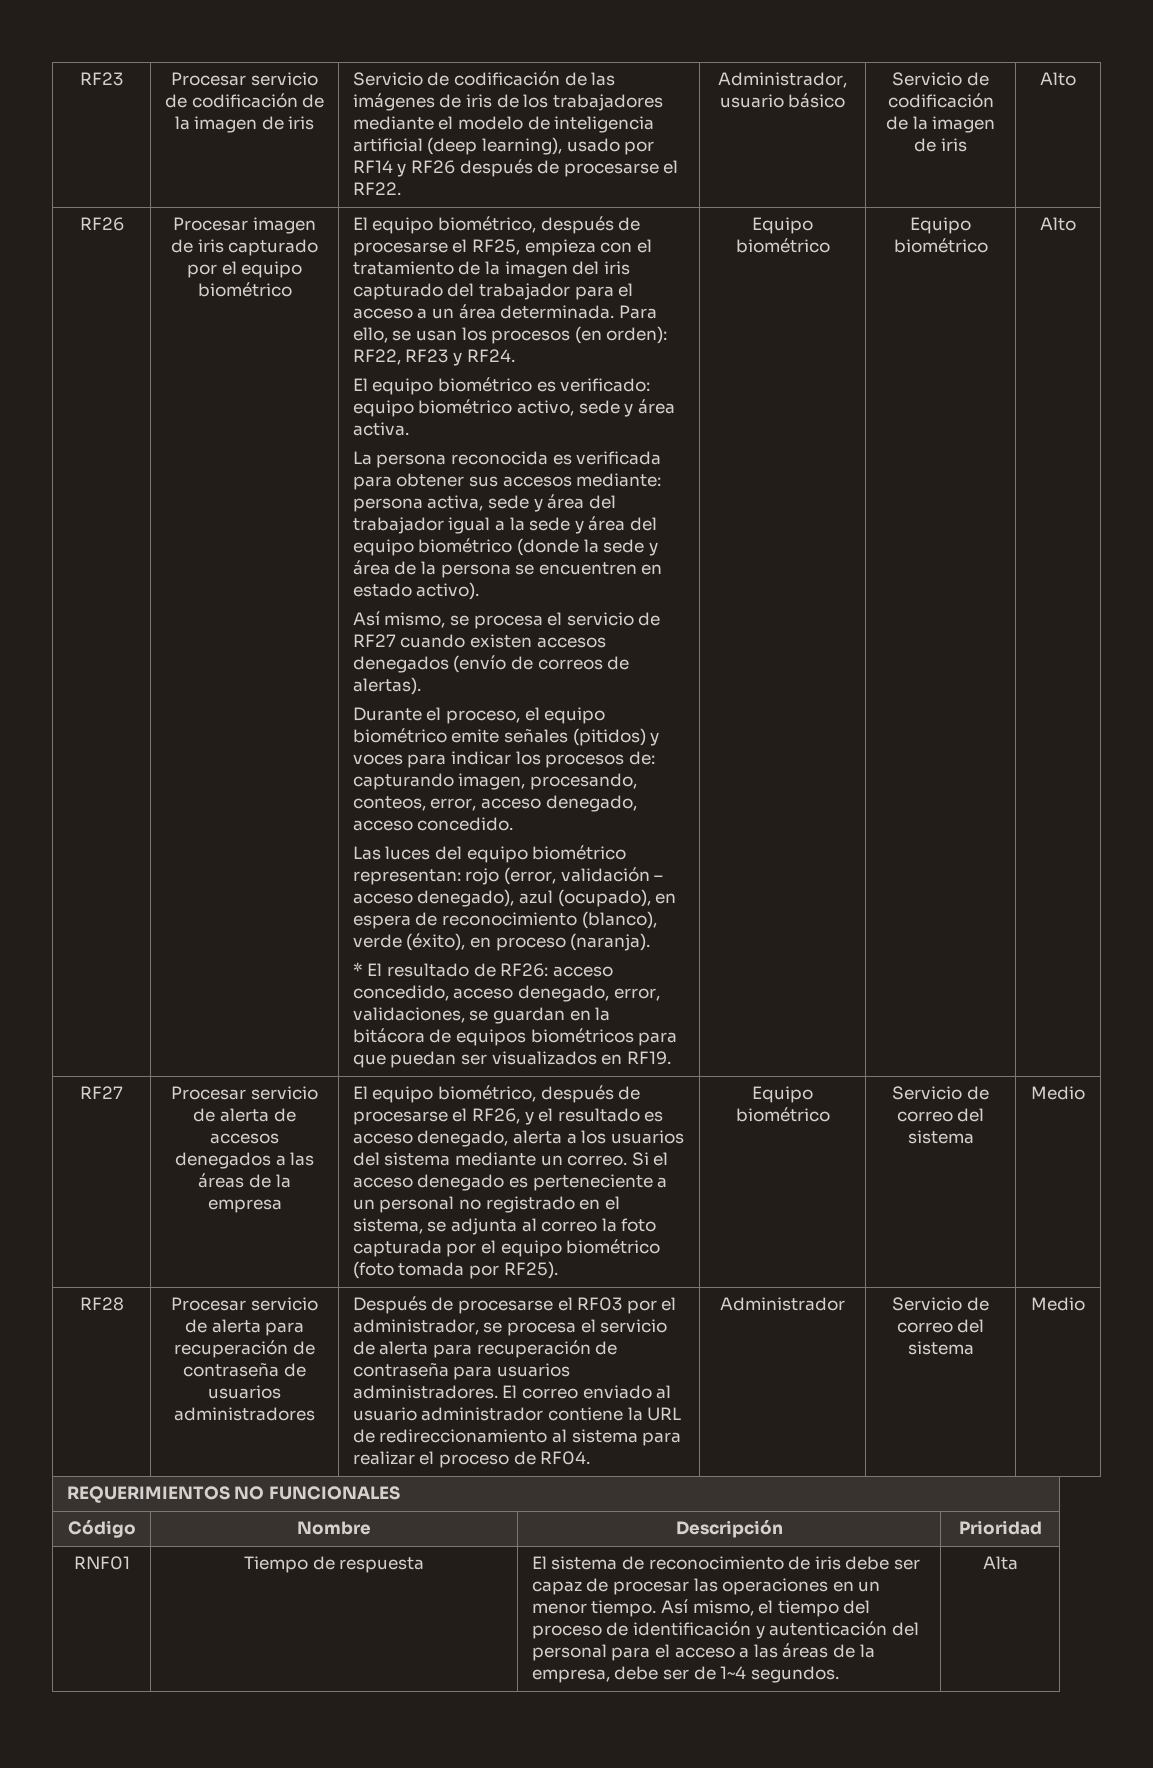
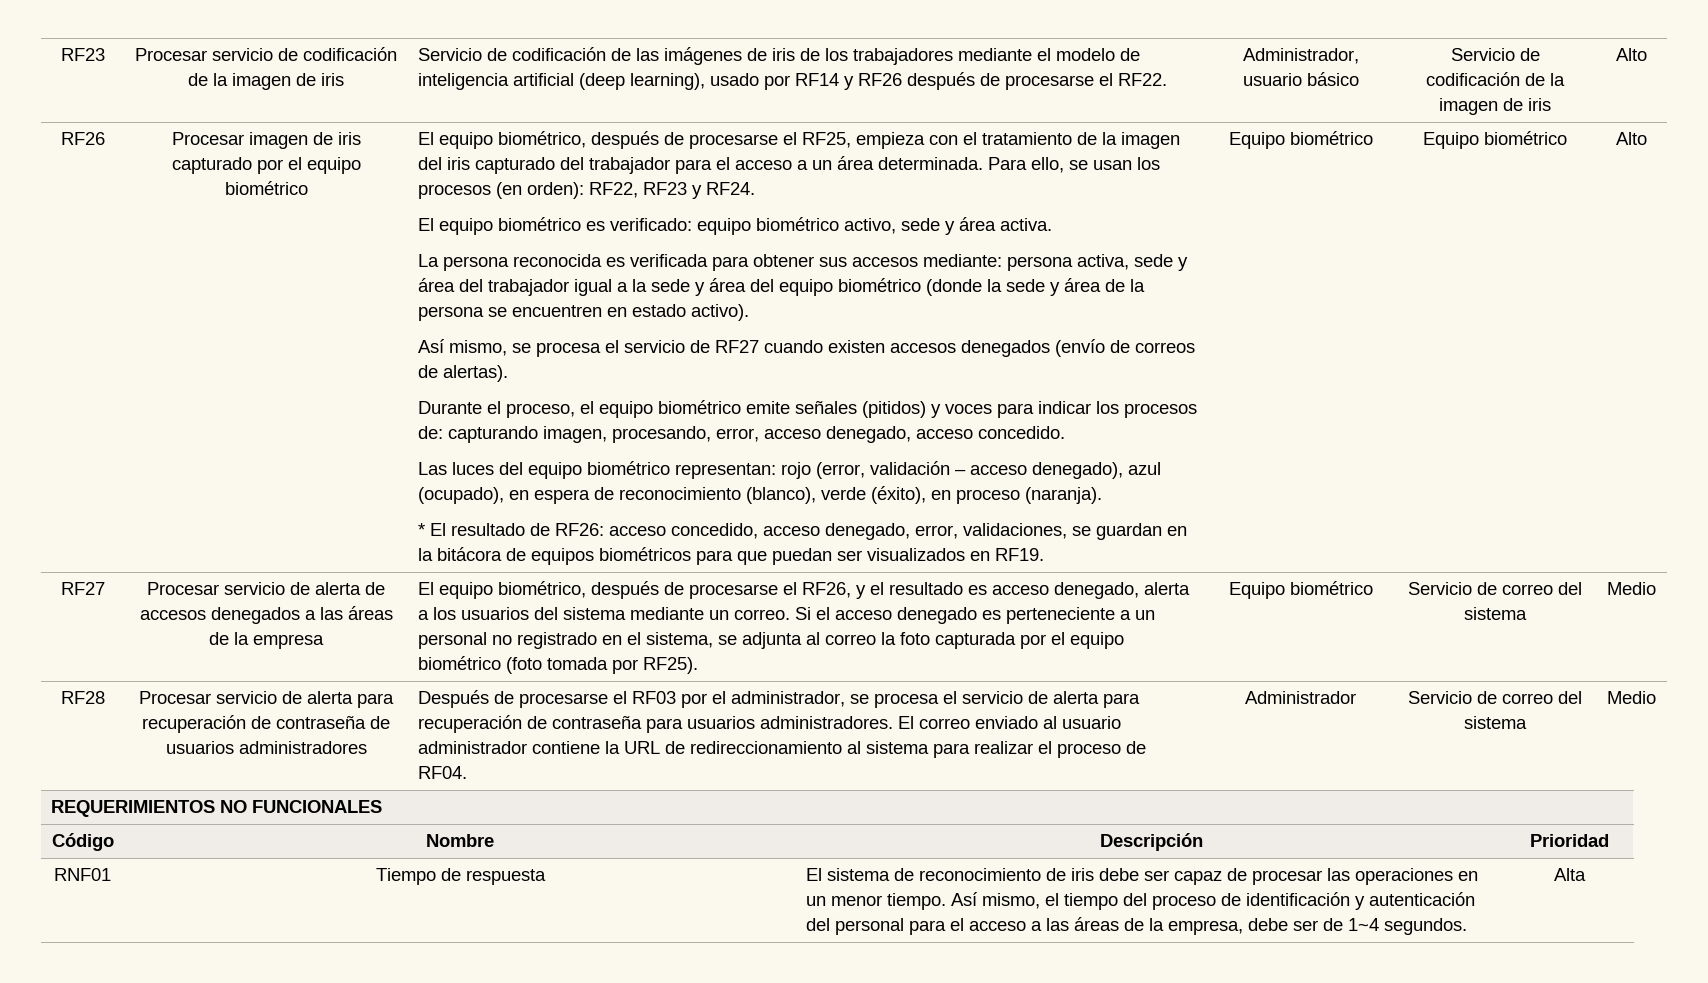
[352,796,426,811] conteos, -> (711, 434) none

